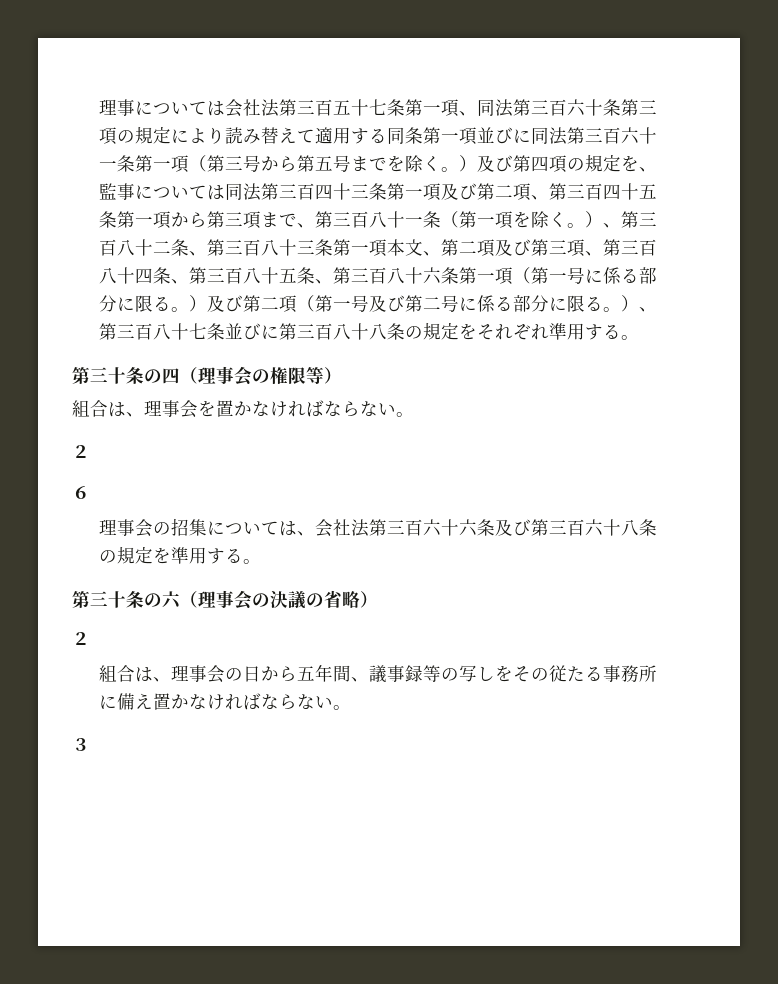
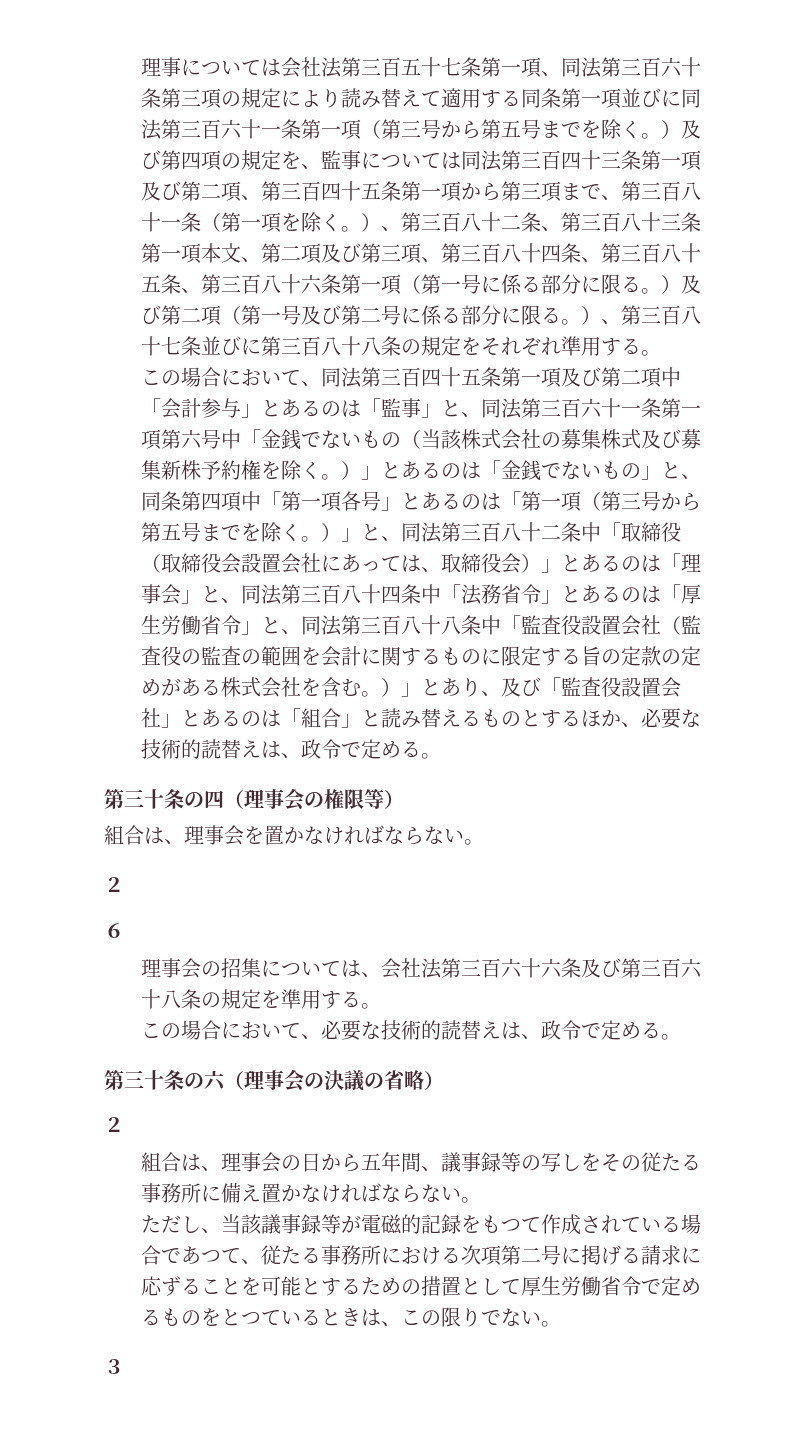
(640, 337) none -> [141,367,682,388] [141,398,702,419] [141,429,702,450] [141,460,702,481] [141,491,702,512] [141,522,682,543] [141,553,702,574] [141,584,702,605] [141,615,702,636] [141,646,702,667] [141,677,682,698] [141,708,702,729] [141,739,442,759] // この場合において、同法第三百四十五条第一項及び第二項中「会計参与」とあるのは「監事」と、同法第三百六十一条第一項第六号中「金銭でないもの（当該株式会社の募集株式及び募集新株予約権を除く。）」とあるのは「金銭でないもの」と、同条第四項中「第一項各号」とあるのは「第一項（第三号から第五号までを除く。）」と、同法第三百八十二条中「取締役（取締役会設置会社にあっては、取締役会）」とあるのは「理事会」と、同法第三百八十四条中「法務省令」とあるのは「厚生労働省令」と、同法第三百八十八条中「監査役設置会社（監査役の監査の範囲を会計に関するものに限定する旨の定款の定めがある株式会社を含む。）」とあり、及び「監査役設置会社」とあるのは「組合」と読み替えるものとするほか、必要な技術的読替えは、政令で定める。
(262, 561) none -> [141,1020,682,1041] // この場合において、必要な技術的読替えは、政令で定める。
(352, 707) none -> [141,1214,702,1235] [141,1245,702,1266] [141,1276,702,1296] [141,1307,562,1327] // ただし、当該議事録等が電磁的記録をもつて作成されている場合であつて、従たる事務所における次項第二号に掲げる請求に応ずることを可能とするための措置として厚生労働省令で定めるものをとつているときは、この限りでない。

